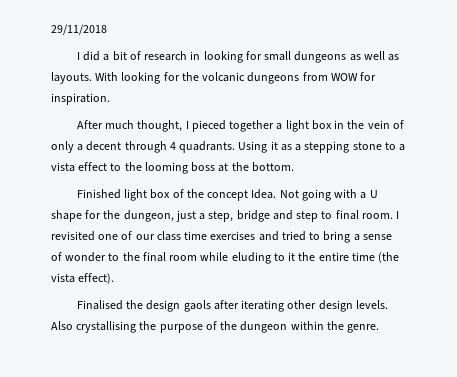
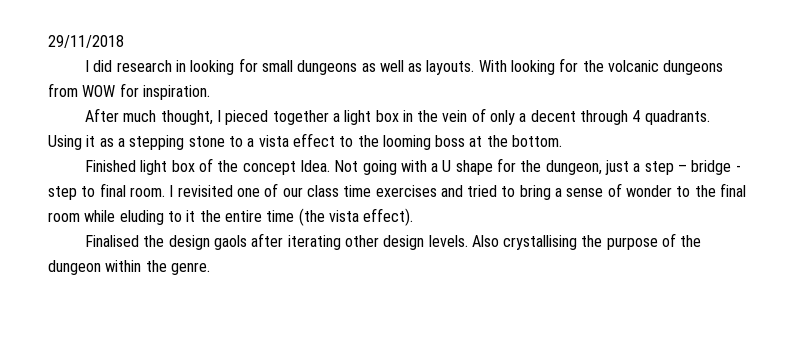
[103,51,141,61] a bit of -> (113, 66) none
[208,210,293,222] step, bridge and -> [644,160,741,175] step – bridge -

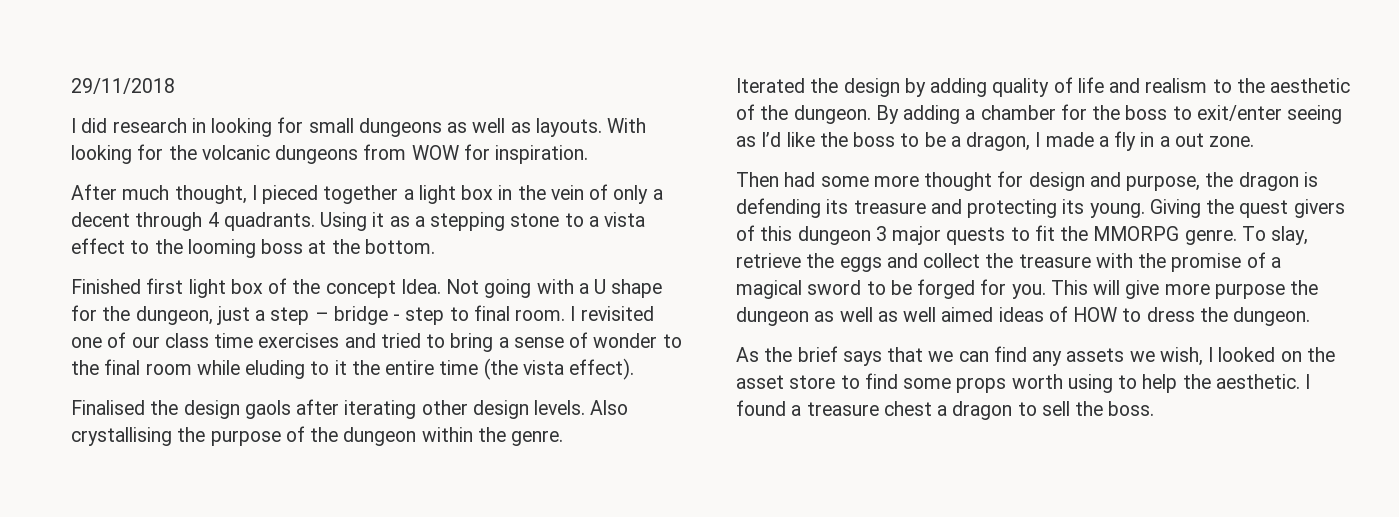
(136, 166) none -> [146,278,184,294] first
(210, 268) none -> [736,77,1351,97] [736,104,1343,124] [736,131,1255,151] [736,171,1318,191] [736,198,1345,218] [736,225,1309,245] [736,252,1281,272] [736,279,1319,299] [736,306,1311,326] [736,346,1335,366] [736,373,1311,393] [736,400,1155,420] // Iterated the design by adding quality of life and realism to the aesthetic of the dungeon. By adding a chamber for the boss to exit/enter seeing as I’d like the boss to be a dragon, I made a fly in a out zone. // Then had some more thought for design and purpose, the dragon is defending its treasure and protecting its young. Giving the quest givers of this dungeon 3 major quests to fit the MMORPG genre. To slay, retrieve the eggs and collect the treasure with the promise of a magical sword to be forged for you. This will give more purpose the dungeon as well as well aimed ideas of HOW to dress the dungeon. // As the brief says that we can find any assets we wish, I looked on the asset store to find some props worth using to help the aesthetic. I found a treasure chest a dragon to sell the boss.

